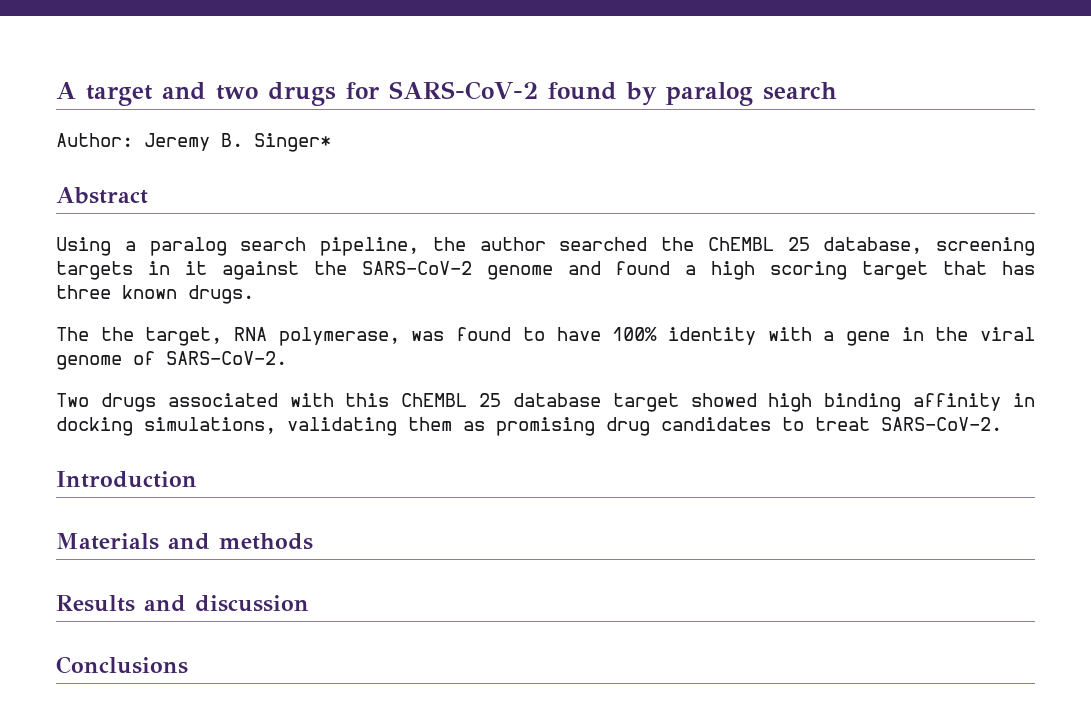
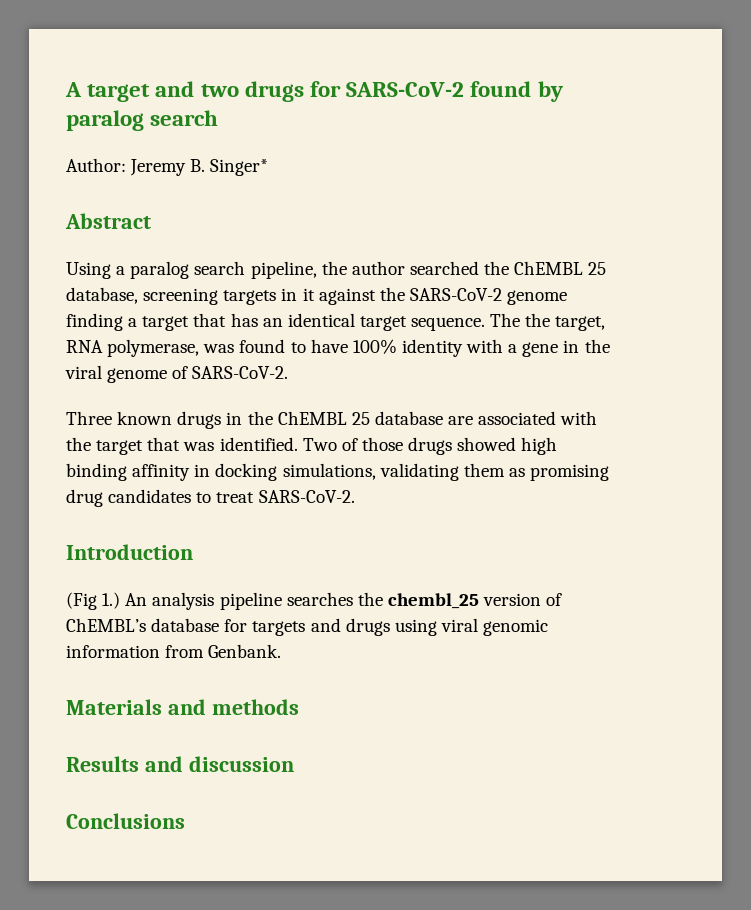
[567,261,1035,280] [56,285,254,304] and found a high scoring target that has three known drugs. // -> [66,313,486,331] finding a target that has an identical target sequence.
[56,393,679,412] Two drugs associated with this ChEMBL 25 database target -> [66,411,598,429] [66,437,453,455] Three known drugs in the ChEMBL 25 database are associated with the target that was identified. Two of those drugs
(197, 479) none -> [66,592,563,610] [66,618,549,636] [66,644,282,658] // (Fig 1.) An analysis pipeline searches the chembl_25 version of ChEMBL’s database for targets and drugs using viral genomic information from Genbank.

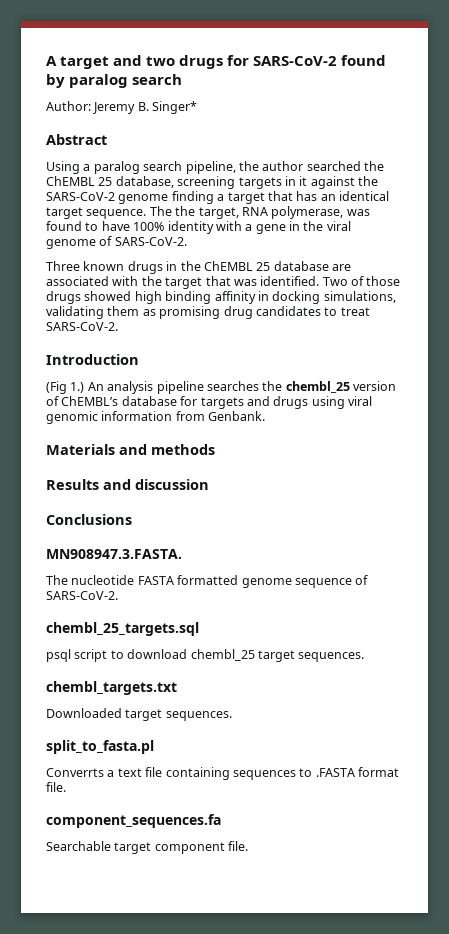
(185, 821) none -> [46,549,182,559] [46,575,369,588] [46,591,118,600] [46,622,199,636] [46,649,365,662] [46,681,177,695] [46,708,232,721] [46,740,154,754] [46,767,399,780] [46,782,66,792] [46,814,221,828] [46,841,249,854] // MN908947.3.FASTA. // The nucleotide FASTA formatted genome sequence of SARS-CoV-2. // chembl_25_targets.sql // psql script to download chembl_25 target sequences. // chembl_targets.txt // Downloaded target sequences. // split_to_fasta.pl // Converrts a text file containing sequences to .FASTA format file. // component_sequences.fa // Searchable target component file.

